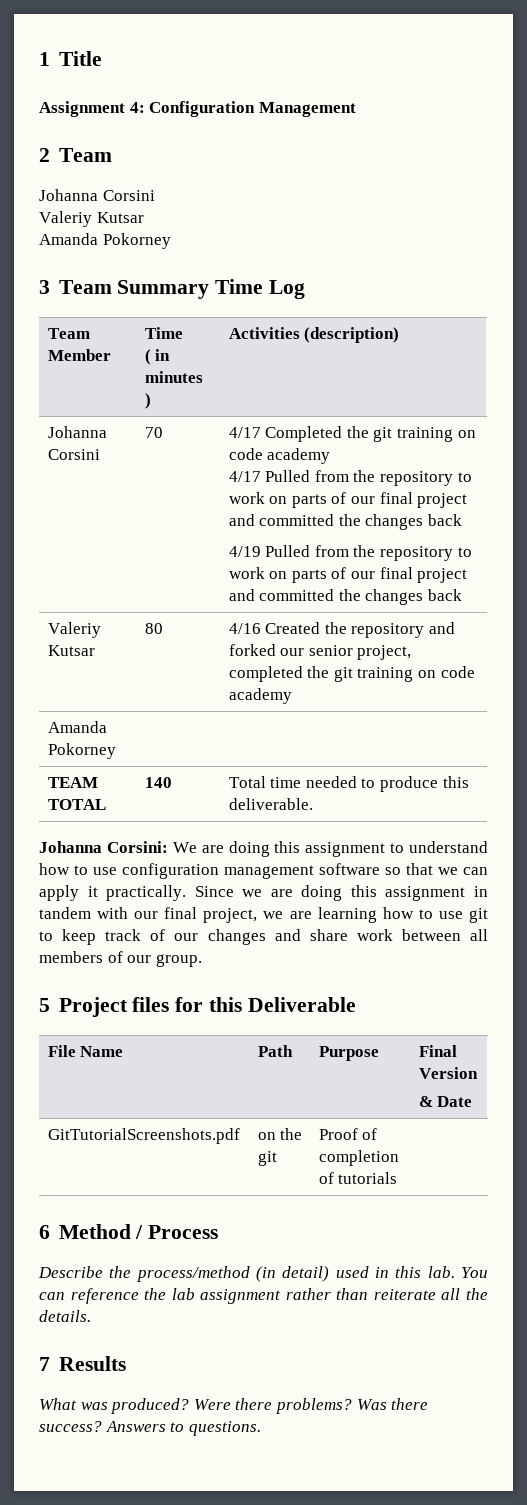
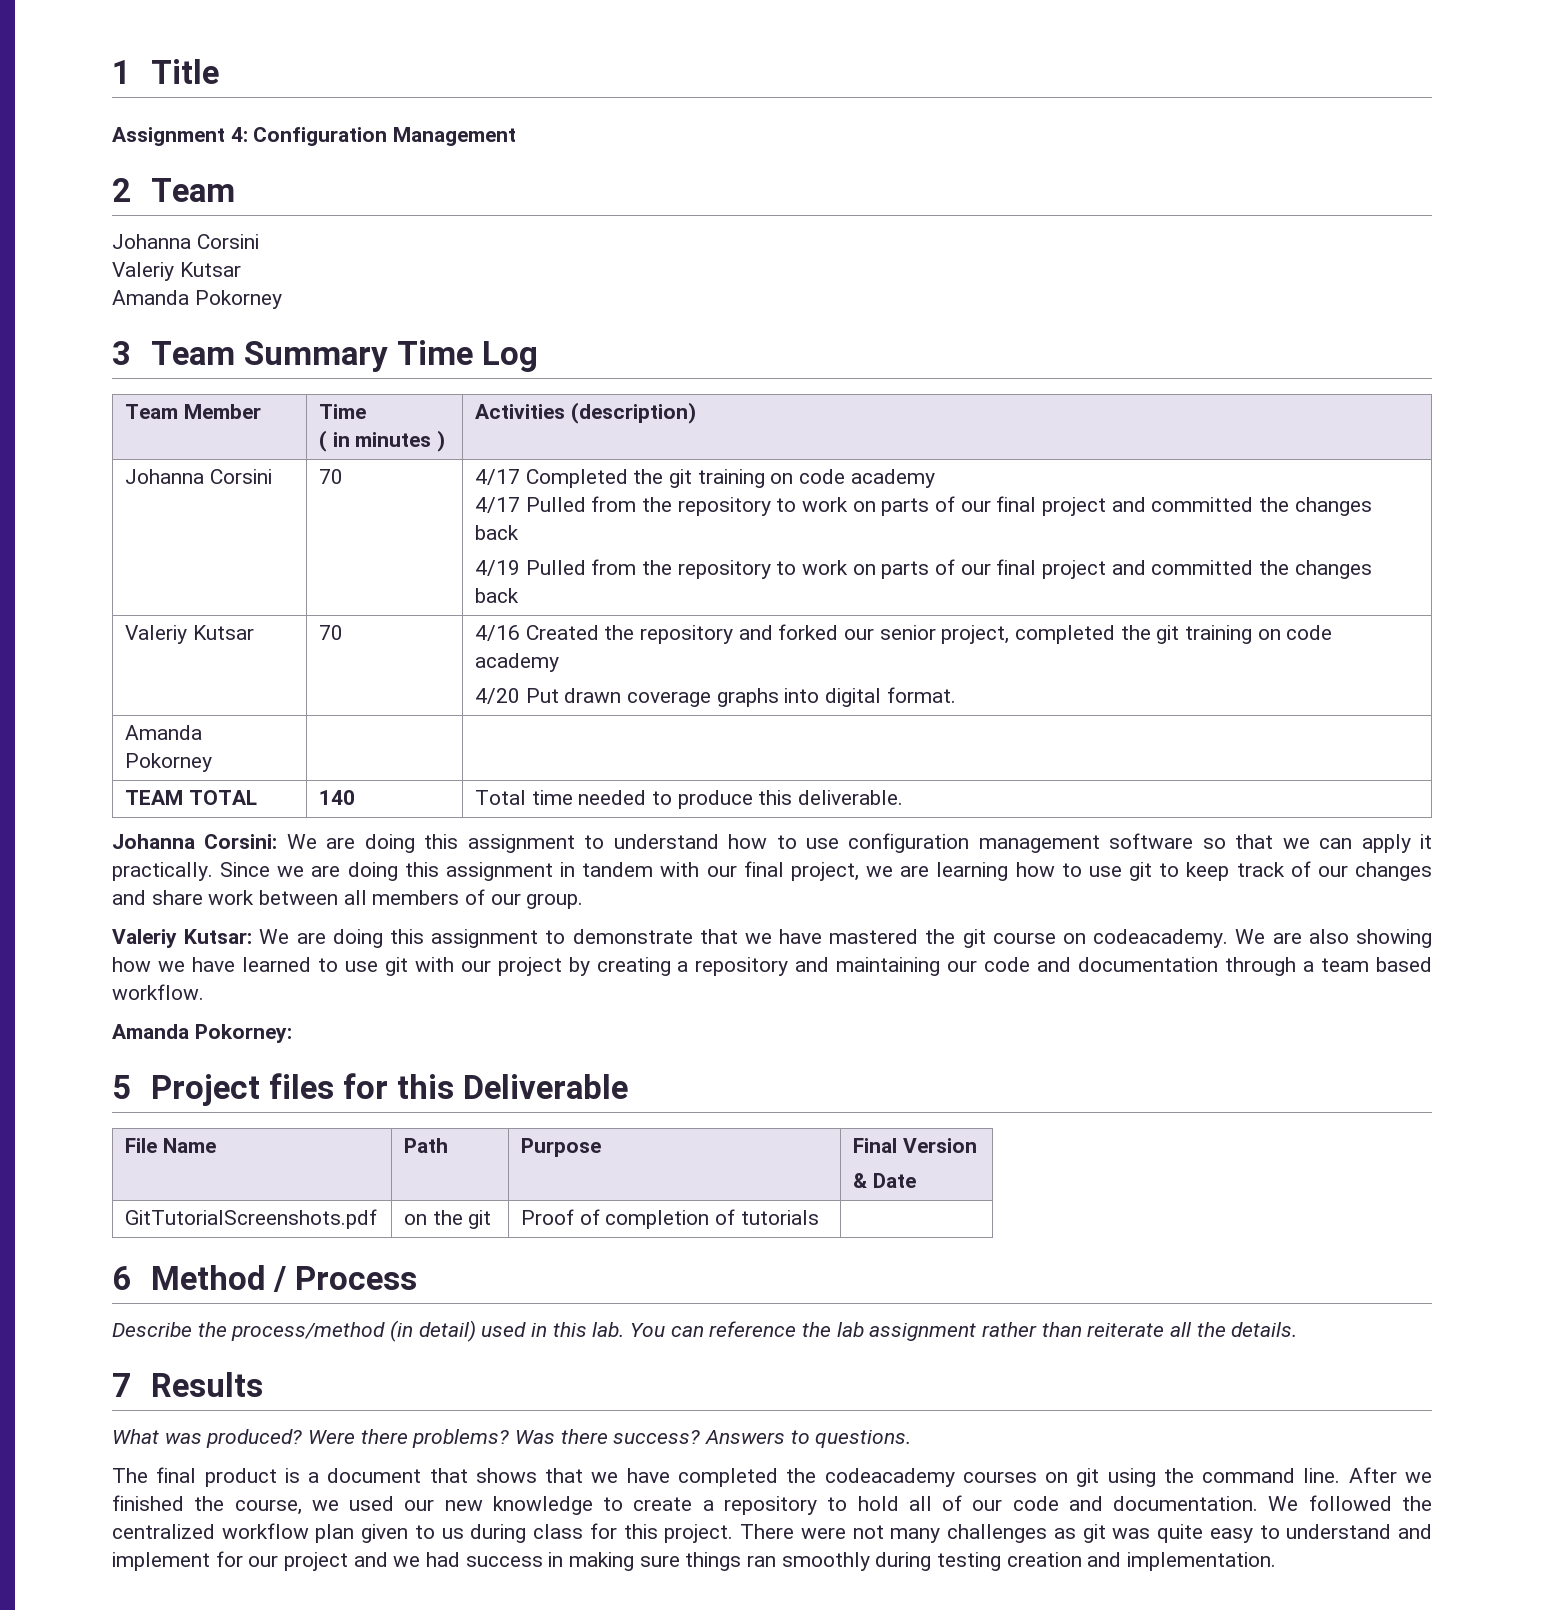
[144,623,163,634] 80 -> [319,625,344,640] 70
(292, 696) none -> [475,687,956,707] // 4/20 Put drawn coverage graphs into digital format.
(202, 960) none -> [112,929,1432,948] [112,957,1432,976] [112,984,204,1000] [112,1024,292,1043] // Valeriy Kutsar: We are doing this assignment to demonstrate that we have mastered the git course on codeacademy. We are also showing how we have learned to use git with our project by creating a repository and maintaining our code and documentation through a team based workflow. // Amanda Pokorney:
(261, 1428) none -> [112,1467,1432,1487] [112,1495,1432,1515] [112,1523,1432,1543] [112,1551,1277,1571] // The final product is a document that shows that we have completed the codeacademy courses on git using the command line. After we finished the course, we used our new knowledge to create a repository to hold all of our code and documentation. We followed the centralized workflow plan given to us during class for this project. There were not many challenges as git was quite easy to understand and implement for our project and we had success in making sure things ran smoothly during testing creation and implementation.

